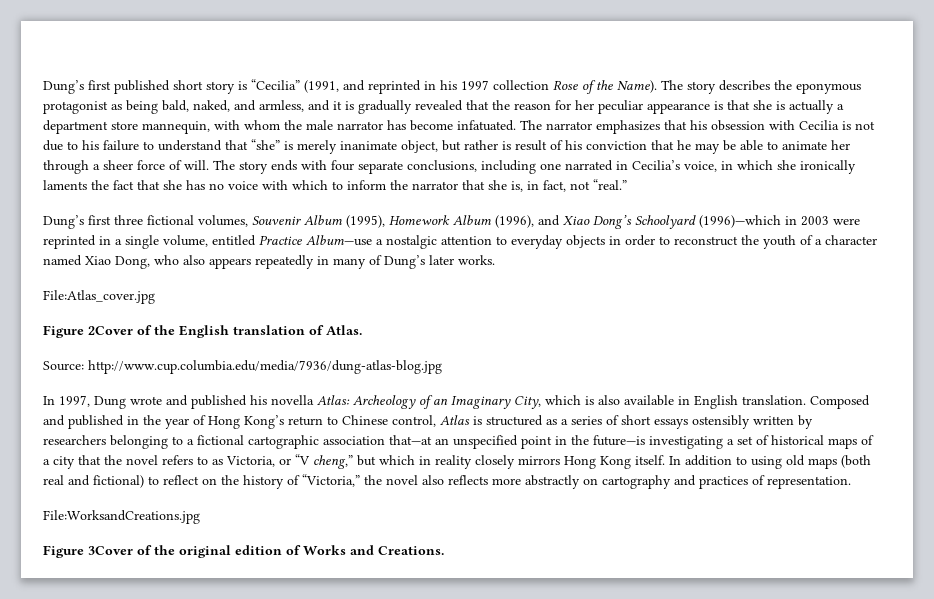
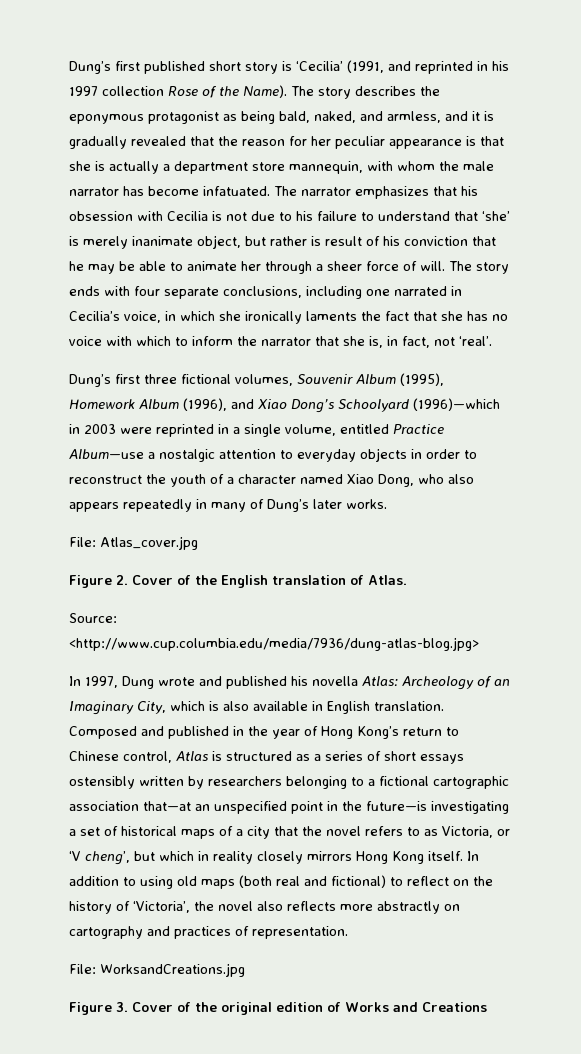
[251,79,300,90] “Cecilia” -> [296,61,343,71] ‘Cecilia’
[251,139,280,150] “she” -> [482,211,510,221] ‘she’
[593,179,627,190] “real.” -> [459,336,492,346] ‘real’.
[43,290,155,304] [43,325,133,338] File:Atlas_cover.jpg // Figure 2Cover -> [69,536,198,550] [69,575,173,588] File: Atlas_cover.jpg // Figure 2. Cover
[88,360,442,374] http://www.cup.columbia.edu/media/7936/dung-atlas-blog.jpg -> [69,637,479,651] <http://www.cup.columbia.edu/media/7936/dung-atlas-blog.jpg>
[295,454,353,469] “V cheng,” -> [69,851,130,865] ‘V cheng’,
[302,474,360,487] “Victoria,” -> [133,901,190,913] ‘Victoria’,
[43,510,200,524] [43,545,133,558] File:WorksandCreations.jpg // Figure 3Cover -> [69,963,245,977] [69,1002,173,1015] File: WorksandCreations.jpg // Figure 3. Cover
[378,546,444,555] Creations. -> [422,1002,487,1012] Creations

